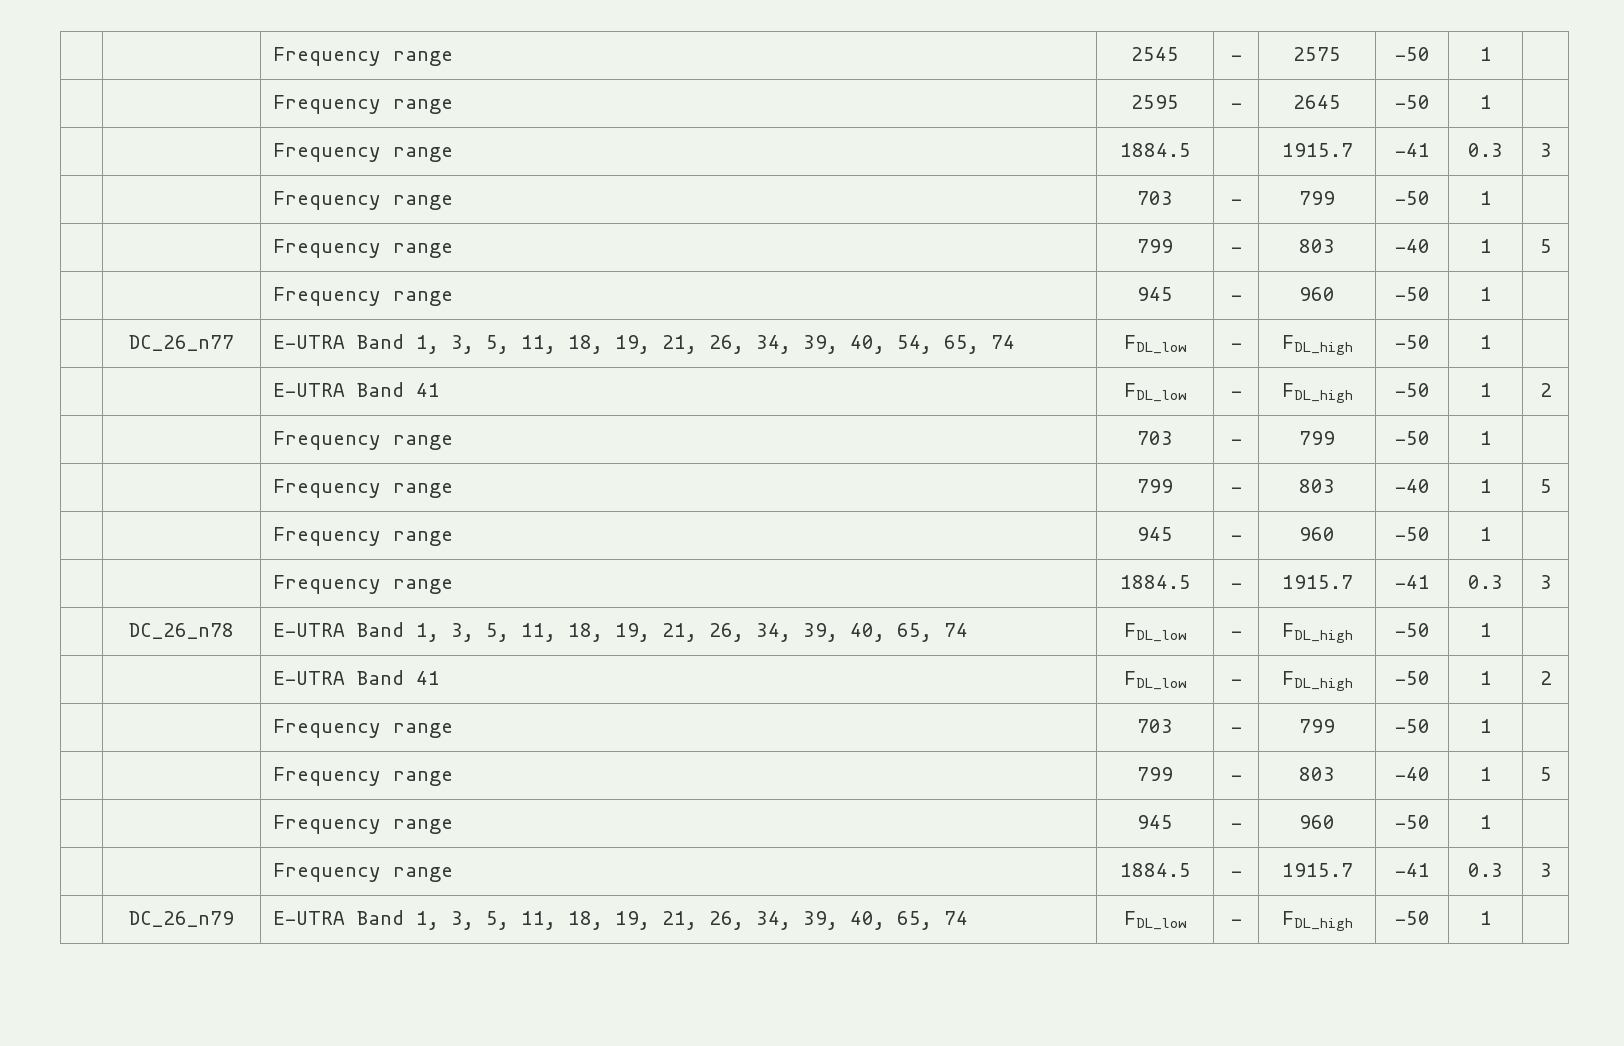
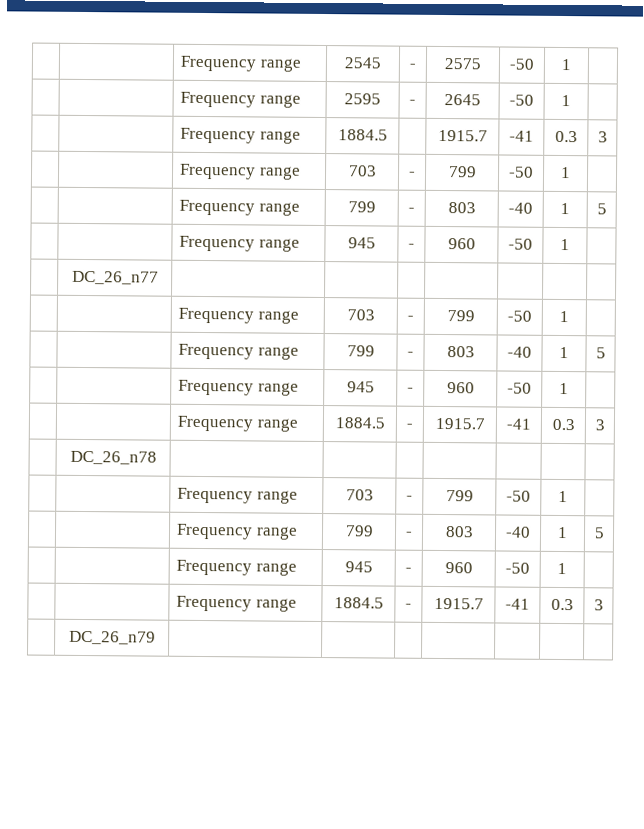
[272,334,1015,354] [1123,335,1187,354] [1230,343,1242,349] [1281,335,1353,355] [1394,335,1430,349] [1479,335,1492,349] [272,382,440,397] [1123,383,1187,402] [1230,391,1242,397] [1281,383,1353,403] [1394,383,1430,397] [1479,383,1492,397] [1539,383,1552,397] E-UTRA Band 1, 3, 5, 11, 18, 19, 21, 26, 34, 39, 40, 54, 65, 74 | FDL_low | - | FDL_high | -50 | 1 | // | | E-UTRA Band 41 | FDL_low | - | FDL_high | -50 | 1 | 2 -> (159, 277) | | | | | |
[272,622,968,642] [1123,623,1187,642] [1230,631,1242,637] [1281,623,1353,643] [1394,623,1430,637] [1479,623,1492,637] [272,670,440,685] [1123,671,1187,690] [1230,679,1242,685] [1281,671,1353,691] [1394,671,1430,685] [1479,671,1492,685] [1539,671,1552,685] E-UTRA Band 1, 3, 5, 11, 18, 19, 21, 26, 34, 39, 40, 65, 74 | FDL_low | - | FDL_high | -50 | 1 | // | | E-UTRA Band 41 | FDL_low | - | FDL_high | -50 | 1 | 2 -> (157, 457) | | | | | |
[272,910,968,930] [1123,911,1187,930] [1230,919,1242,925] [1281,911,1353,931] [1394,911,1430,925] [1479,911,1492,925] E-UTRA Band 1, 3, 5, 11, 18, 19, 21, 26, 34, 39, 40, 65, 74 | FDL_low | - | FDL_high | -50 | 1 -> (156, 637) | | | | |

